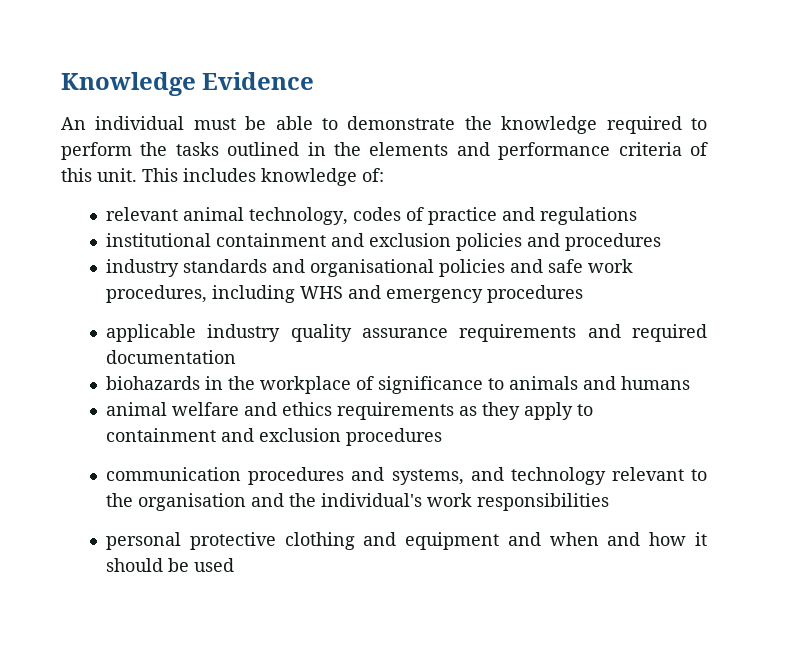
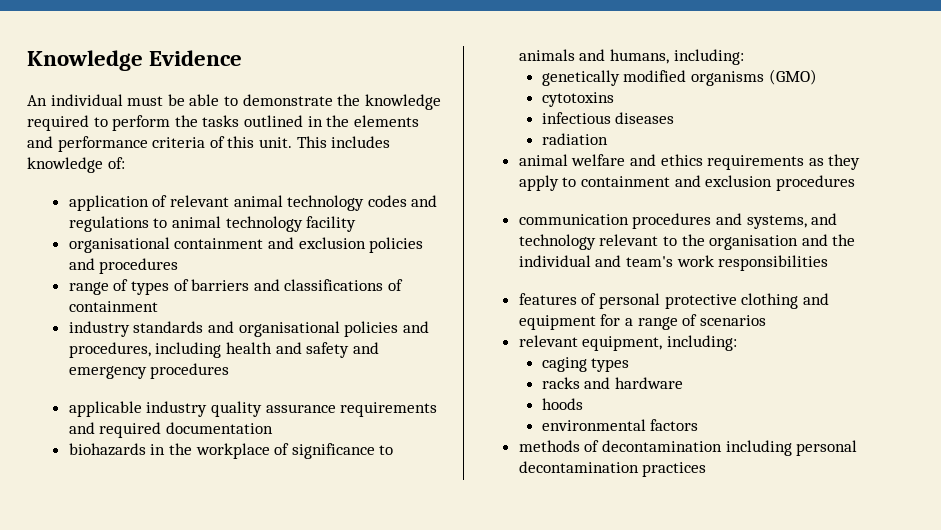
[106,207,638,225] [106,233,212,247] relevant animal technology, codes of practice and regulations // institutional -> [68,195,438,211] [68,216,357,232] [68,237,170,253] application of relevant animal technology codes and regulations to animal technology facility // organisational
(662, 242) none -> [68,279,403,295] [68,301,158,312] // range of types of barriers and classifications of containment
[548,259,634,273] [106,285,344,303] safe work procedures, including WHS -> [68,342,350,358] procedures, including health and safety
[621,376,691,390] humans -> [609,49,744,65] [541,69,817,86] [541,92,614,107] [541,112,675,124] [541,133,608,145] humans, including: // genetically modified organisms (GMO) // cytotoxins // infectious diseases // radiation
[321,493,423,507] individual's -> [518,255,673,267] individual and team's
(610, 502) none -> [518,293,597,305] features of
[507,532,708,546] [106,558,235,572] and when and how it should be used -> [600,314,766,330] [518,335,737,351] [541,357,630,372] [541,377,684,389] [541,398,583,410] [541,419,699,431] [518,440,858,456] [518,461,707,477] for a range of scenarios // relevant equipment, including: // caging types // racks and hardware // hoods // environmental factors // methods of decontamination including personal decontamination practices

